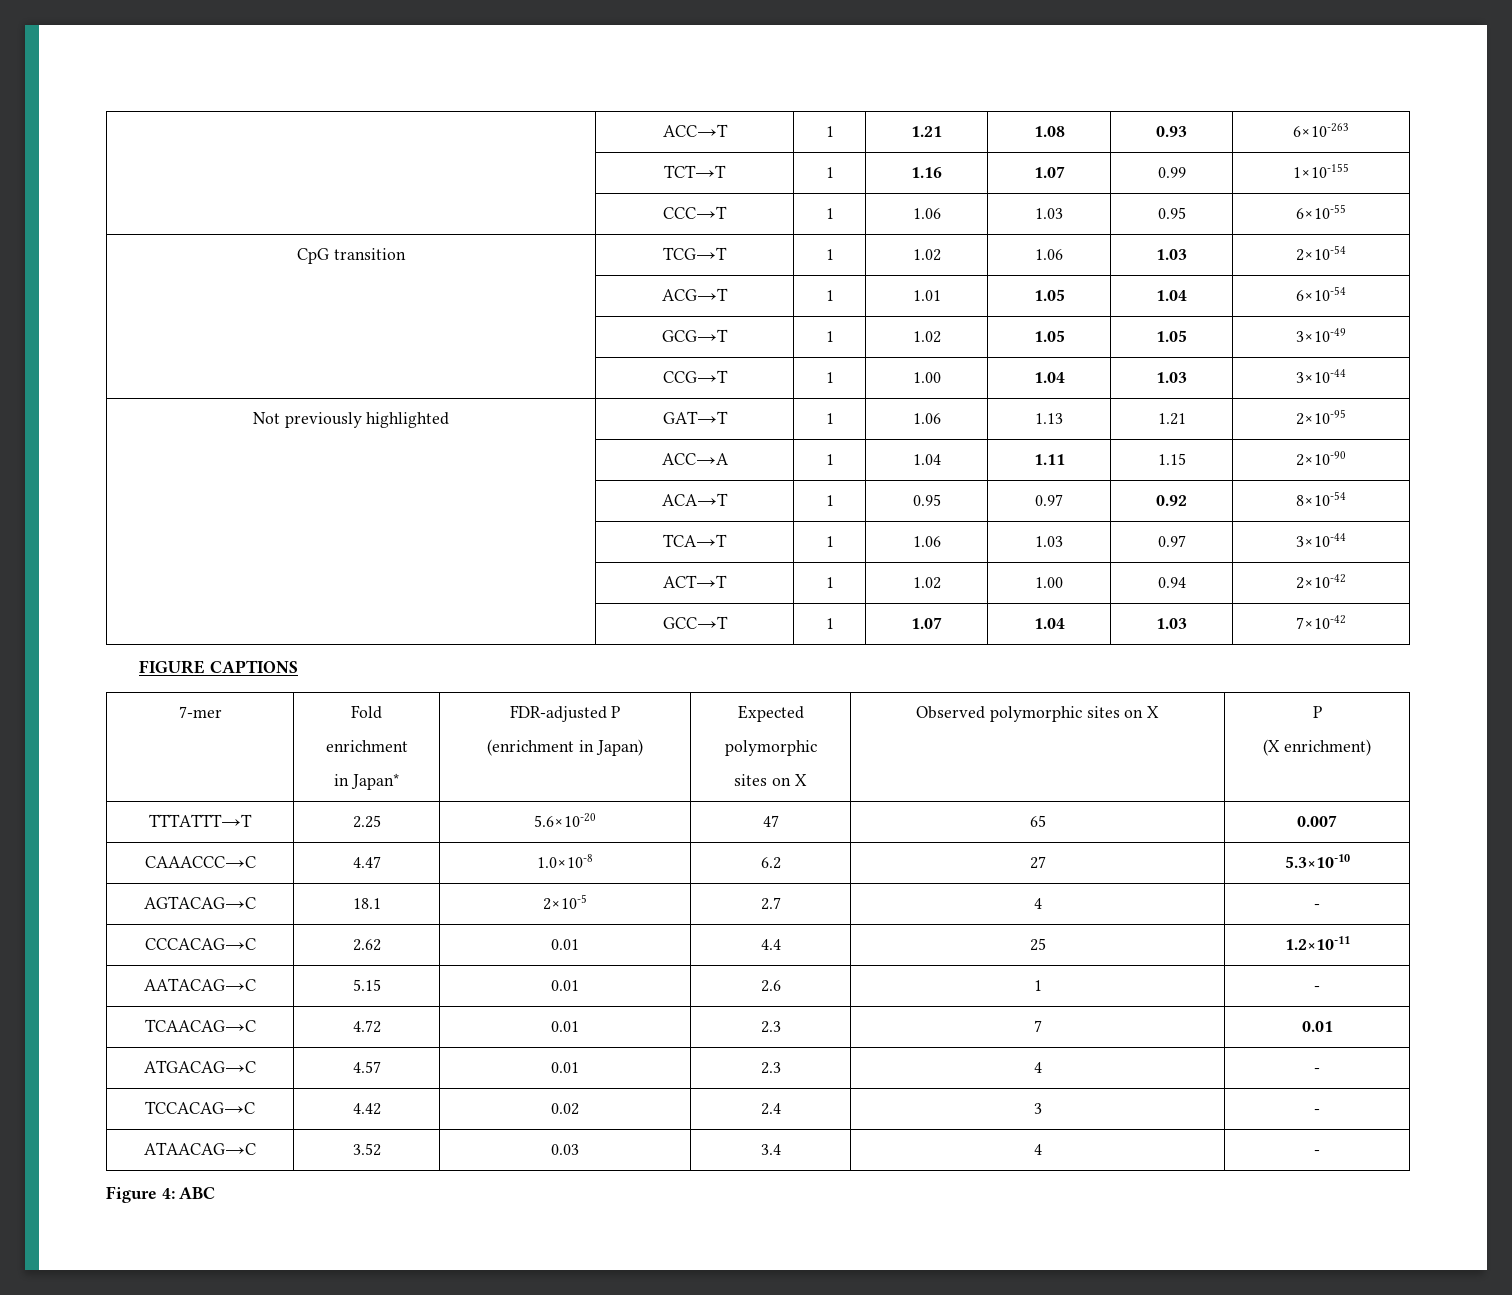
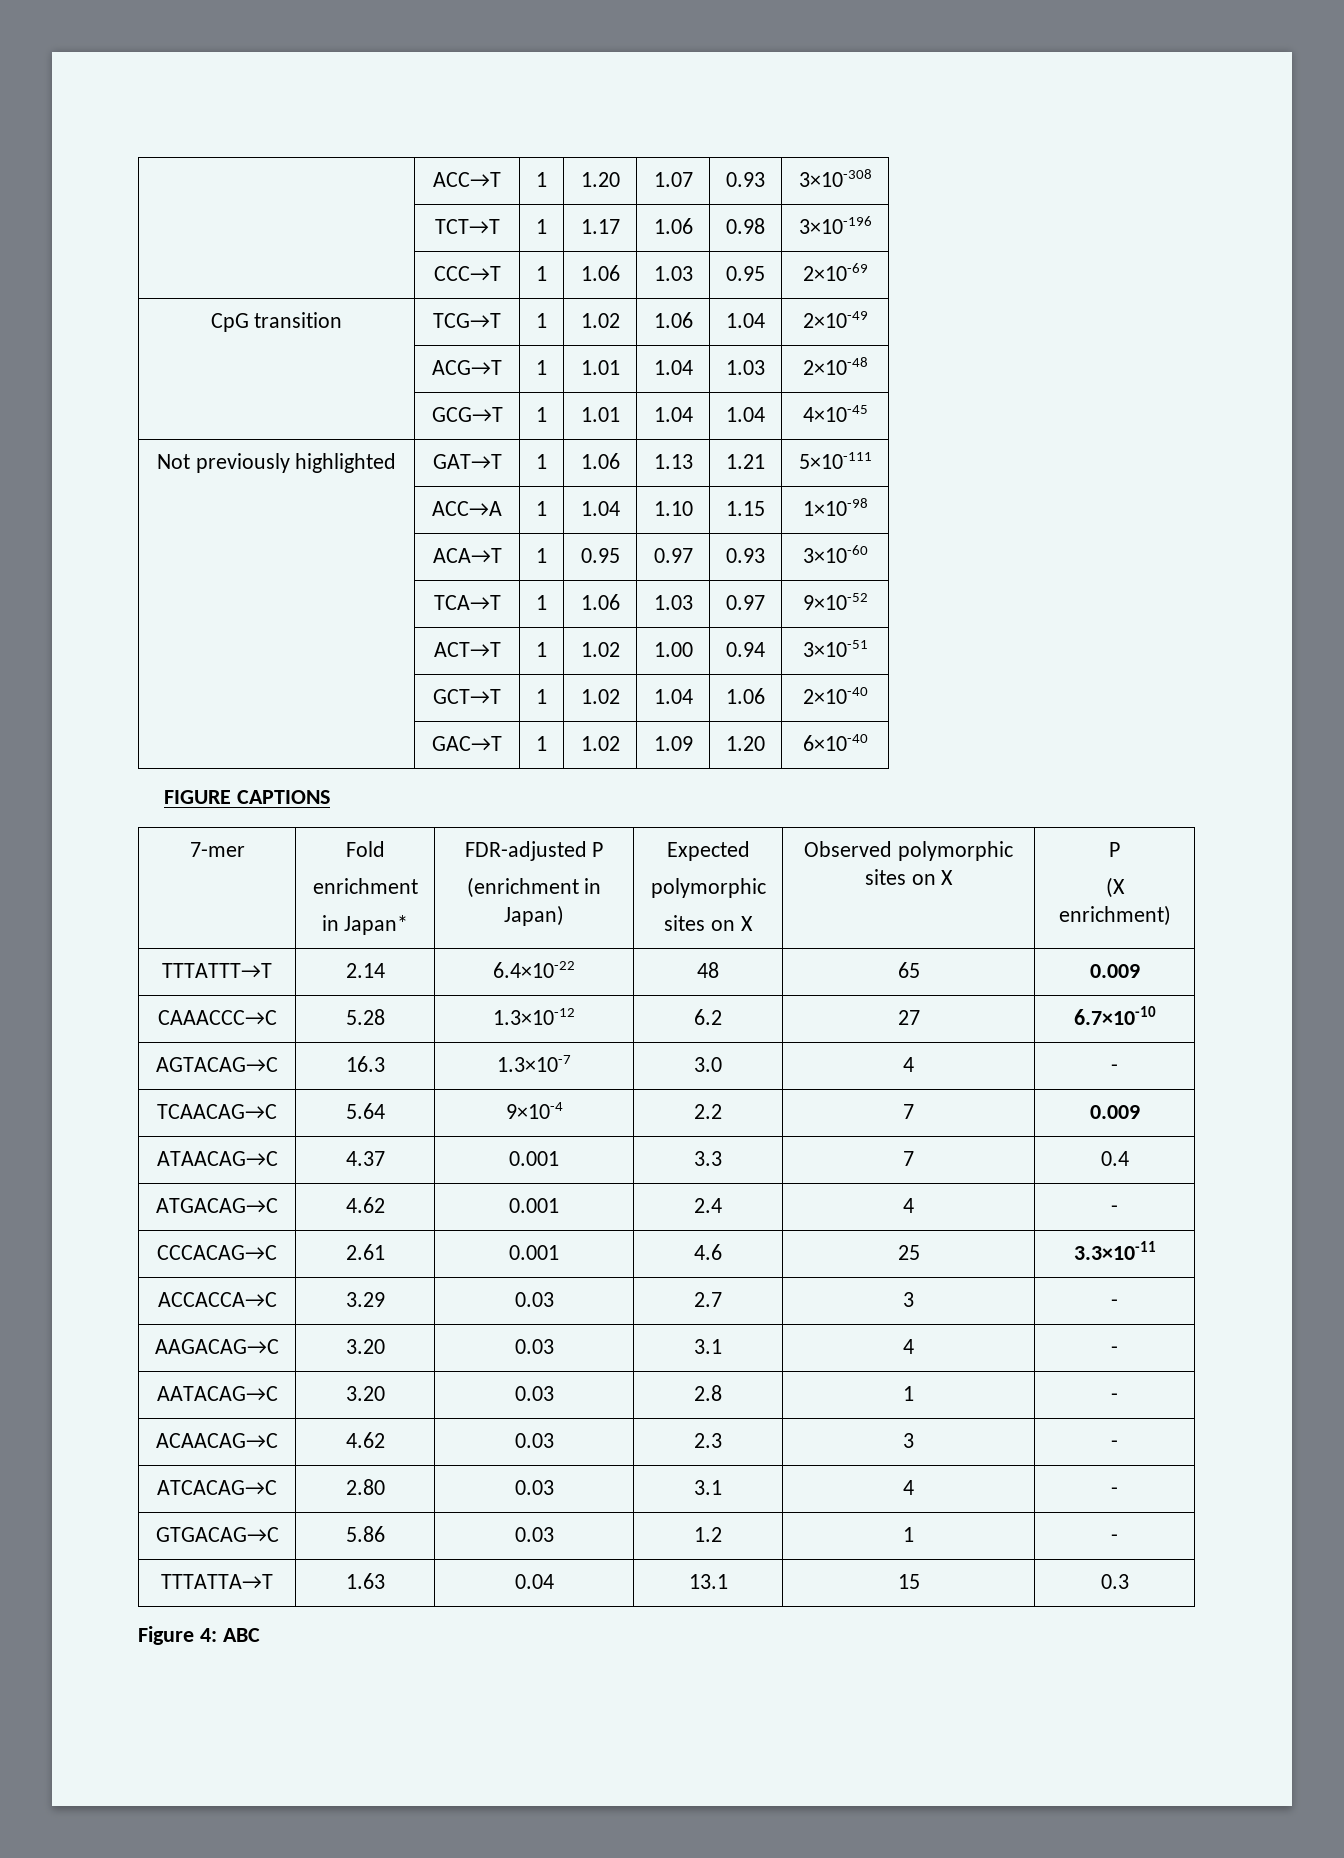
[911,126,942,137] [1033,126,1065,137] [1156,126,1187,137] [1293,123,1349,137] 1.21 | 1.08 | 0.93 | 6×10-263 -> [580,172,620,187] [653,172,693,187] [726,172,765,187] [798,169,872,187] 1.20 | 1.07 | 0.93 | 3×10-308
[911,167,942,178] [1033,166,1065,178] [1157,167,1186,178] [1293,163,1349,178] 1.16 | 1.07 | 0.99 | 1×10-155 -> [580,219,620,234] [653,218,693,234] [726,218,765,234] [798,216,872,234] 1.17 | 1.06 | 0.98 | 3×10-196
[1296,204,1346,219] 6×10-55 -> [802,263,868,281] 2×10-69
[1156,249,1187,260] [1296,245,1346,261] 1.03 | 2×10-54 -> [726,313,765,328] [802,311,868,328] 1.04 | 2×10-49
[1033,289,1065,301] [1156,290,1187,301] [1296,286,1346,301] | 1.05 | 1.04 | 6×10-54 -> [653,360,693,375] [726,360,765,375] [802,357,868,375] | 1.04 | 1.03 | 2×10-48
[912,331,941,343] [1033,330,1065,342] [1156,330,1187,342] [1296,328,1346,342] [662,370,728,383] [825,372,834,383] [912,372,941,383] [1033,372,1065,383] [1156,372,1187,383] [1296,369,1346,383] 1.02 | 1.05 | 1.05 | 3×10-49 // | CCG→T | 1 | 1.00 | 1.04 | 1.03 | 3×10-44 -> [580,407,620,422] [653,407,693,422] [726,407,765,422] [802,405,868,422] 1.01 | 1.04 | 1.04 | 4×10-45
[1296,409,1346,425] 2×10-95 -> [798,452,872,469] 5×10-111
[1033,454,1065,465] 1.11 -> [653,501,693,516] 1.10
[1296,451,1346,466] 2×10-90 -> [802,498,868,516] 1×10-98
[1156,495,1187,506] [1296,491,1346,506] 0.92 | 8×10-54 -> [726,548,765,563] [802,545,868,563] 0.93 | 3×10-60
[1296,533,1346,547] 3×10-44 -> [802,593,868,610] 9×10-52
[1296,574,1346,589] [662,616,728,629] [825,618,834,629] [911,617,942,629] [1033,618,1065,629] [1156,618,1187,629] [1296,615,1346,629] 2×10-42 // | GCC→T | 1 | 1.07 | 1.04 | 1.03 | 7×10-42 -> [802,640,868,657] [433,689,501,704] [536,689,547,704] [580,689,620,704] [653,689,693,704] [726,688,765,704] [802,687,868,704] [432,736,502,751] [536,736,547,751] [580,736,620,751] [653,736,693,751] [726,736,765,751] [802,734,868,751] 3×10-51 // | GCT→T | 1 | 1.02 | 1.04 | 1.06 | 2×10-40 // | GAC→T | 1 | 1.02 | 1.09 | 1.20 | 6×10-40
[352,815,381,828] [534,813,596,827] [762,815,779,827] 2.25 | 5.6×10-20 | 47 -> [345,963,385,978] [493,961,575,978] [697,962,719,978] 2.14 | 6.4×10-22 | 48
[1297,815,1337,827] 0.007 -> [1089,964,1140,978] 0.009
[352,856,381,868] [537,854,593,868] 4.47 | 1.0×10-8 -> [345,1009,385,1025] [493,1008,575,1025] 5.28 | 1.3×10-12
[1284,854,1350,868] 5.3×10-10 -> [1073,1006,1156,1025] 6.7×10-10
[352,898,381,909] [543,894,587,910] [760,897,781,910] [1033,898,1042,909] [1314,904,1320,909] [144,938,256,950] [352,939,381,951] [551,939,579,950] [760,939,781,950] [1029,938,1046,951] [1284,936,1350,950] [144,978,256,991] [352,979,381,991] [551,980,579,991] [760,980,781,992] [1033,980,1042,991] [1314,986,1320,991] [144,1019,256,1032] [352,1020,381,1033] [551,1021,579,1032] [760,1021,781,1033] [1033,1020,1042,1032] [1301,1021,1333,1032] [144,1060,256,1073] [352,1061,381,1073] [551,1062,579,1073] [760,1062,781,1074] [1033,1062,1042,1073] [1314,1068,1320,1073] [145,1101,255,1114] [352,1103,381,1115] [551,1103,579,1115] [760,1103,781,1115] [1033,1103,1042,1114] [1314,1109,1320,1114] [144,1142,256,1155] [352,1143,381,1156] [551,1144,579,1155] [760,1144,781,1155] [1033,1144,1042,1155] [1314,1150,1320,1155] 18.1 | 2×10-5 | 2.7 | 4 | - // CCCACAG→C | 2.62 | 0.01 | 4.4 | 25 | 1.2×10-11 // AATACAG→C | 5.15 | 0.01 | 2.6 | 1 | - // TCAACAG→C | 4.72 | 0.01 | 2.3 | 7 | 0.01 // ATGACAG→C | 4.57 | 0.01 | 2.3 | 4 | - // TCCACAG→C | 4.42 | 0.02 | 2.4 | 3 | - // ATAACAG→C | 3.52 | 0.03 | 3.4 | 4 | - -> [345,1056,385,1072] [497,1055,571,1072] [694,1057,722,1072] [903,1057,914,1072] [1111,1064,1118,1072] [157,1104,277,1119] [345,1103,385,1119] [505,1102,563,1119] [694,1104,722,1119] [903,1104,914,1119] [1089,1105,1140,1119] [156,1151,278,1166] [345,1151,385,1166] [509,1151,559,1166] [694,1151,722,1166] [903,1151,914,1166] [1100,1151,1129,1166] [156,1198,278,1213] [345,1197,385,1213] [509,1198,559,1213] [694,1198,722,1213] [903,1198,914,1213] [1111,1205,1118,1213] [157,1245,277,1260] [345,1244,385,1260] [509,1245,559,1260] [694,1244,722,1260] [897,1245,920,1260] [1073,1241,1156,1260] [157,1292,277,1307] [345,1292,385,1307] [514,1292,554,1307] [694,1292,722,1307] [903,1292,914,1307] [1111,1299,1118,1307] [155,1339,279,1354] [345,1339,385,1354] [514,1339,554,1354] [694,1339,722,1354] [903,1339,914,1354] [1111,1346,1118,1354] [156,1386,278,1401] [345,1386,385,1401] [514,1386,554,1401] [694,1385,722,1401] [903,1386,914,1401] [1111,1393,1118,1401] [156,1433,278,1448] [345,1432,385,1448] [514,1433,554,1448] [694,1433,722,1448] [903,1433,914,1448] [1111,1440,1118,1448] [157,1480,277,1495] [345,1479,385,1495] [514,1480,554,1495] [694,1480,722,1495] [903,1480,914,1495] [1111,1487,1118,1495] [155,1527,279,1542] [345,1526,385,1542] [514,1527,554,1542] [694,1527,722,1542] [903,1527,914,1542] [1111,1534,1118,1542] [161,1574,273,1589] [345,1573,385,1589] [514,1574,554,1589] [688,1574,728,1589] [897,1574,920,1589] [1100,1574,1129,1589] 16.3 | 1.3×10-7 | 3.0 | 4 | - // TCAACAG→C | 5.64 | 9×10-4 | 2.2 | 7 | 0.009 // ATAACAG→C | 4.37 | 0.001 | 3.3 | 7 | 0.4 // ATGACAG→C | 4.62 | 0.001 | 2.4 | 4 | - // CCCACAG→C | 2.61 | 0.001 | 4.6 | 25 | 3.3×10-11 // ACCACCA→C | 3.29 | 0.03 | 2.7 | 3 | - // AAGACAG→C | 3.20 | 0.03 | 3.1 | 4 | - // AATACAG→C | 3.20 | 0.03 | 2.8 | 1 | - // ACAACAG→C | 4.62 | 0.03 | 2.3 | 3 | - // ATCACAG→C | 2.80 | 0.03 | 3.1 | 4 | - // GTGACAG→C | 5.86 | 0.03 | 1.2 | 1 | - // TTTATTA→T | 1.63 | 0.04 | 13.1 | 15 | 0.3

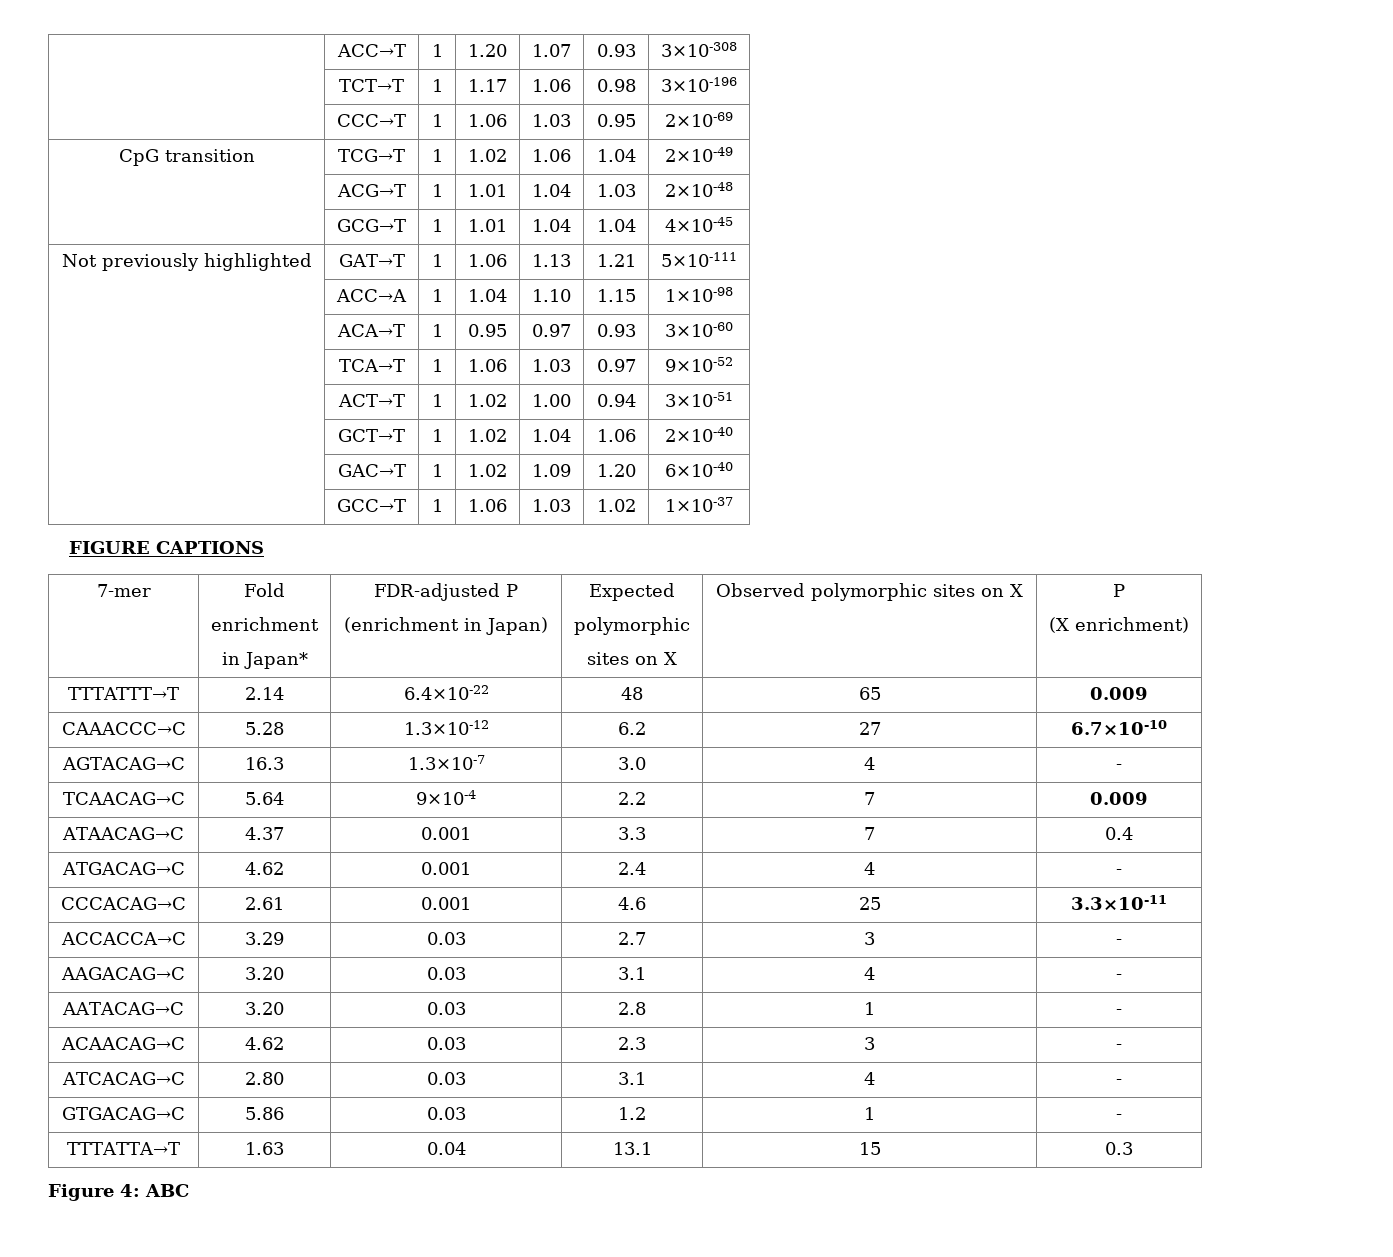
(868, 742) none -> [337,499,406,512] [431,499,443,512] [468,499,507,512] [532,499,571,512] [596,499,636,512] [665,497,733,512] // | GCC→T | 1 | 1.06 | 1.03 | 1.02 | 1×10-37

